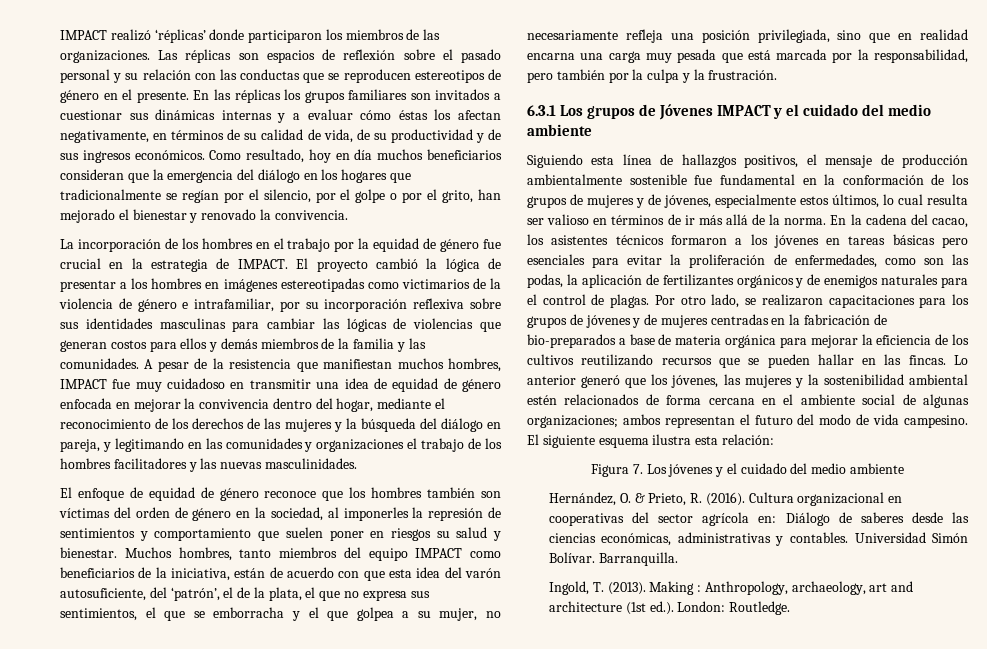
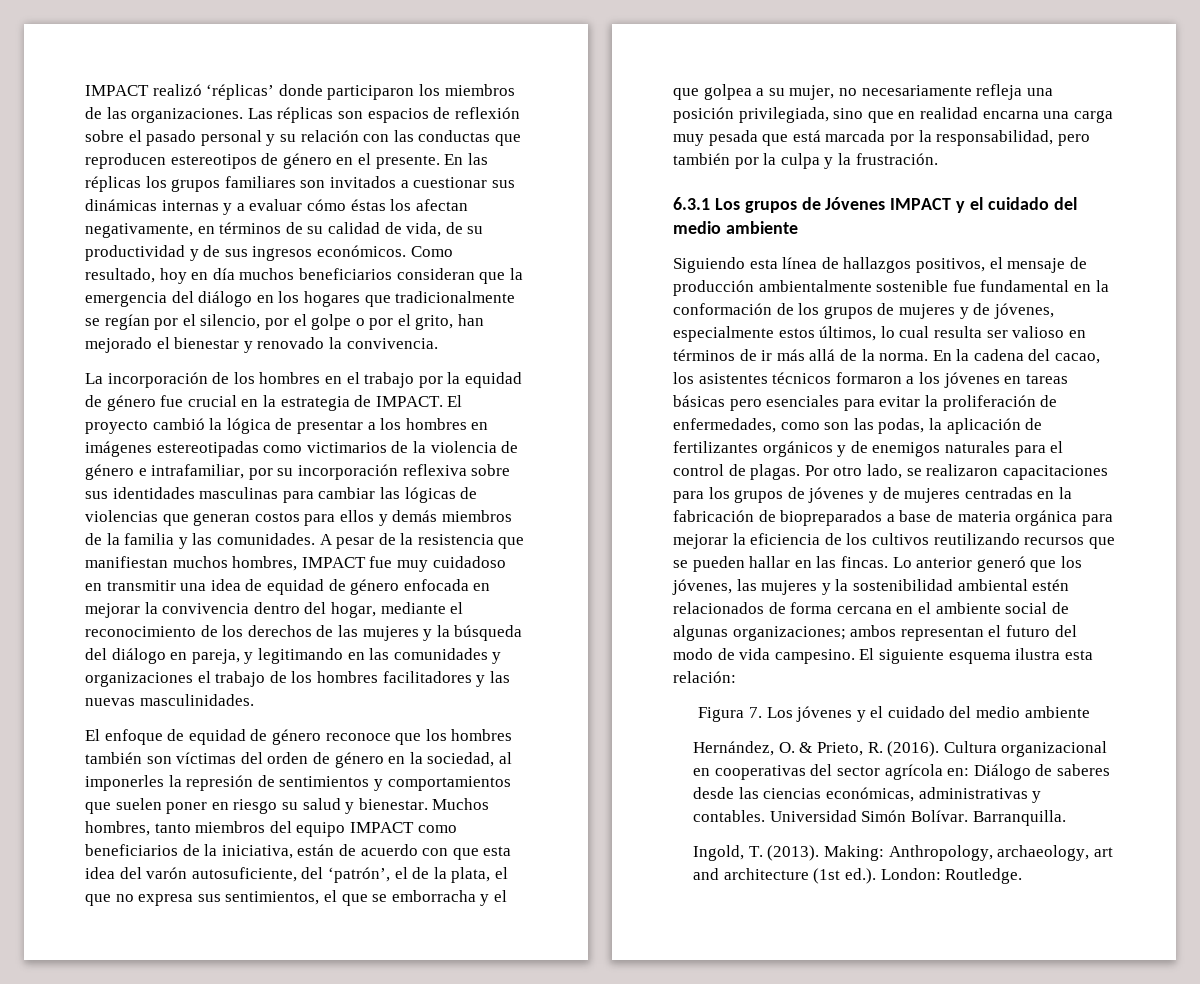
[328,73,340,80] se -> (521, 140) none
[154,528,252,541] comportamiento -> [387,776,511,791] comportamientos
[390,528,431,541] riesgos -> [233,799,278,814] riesgo
[527,334,616,348] bio-preparados -> [780,510,883,526] biopreparados
[649,581,702,595] Making : -> [823,845,884,861] Making:

